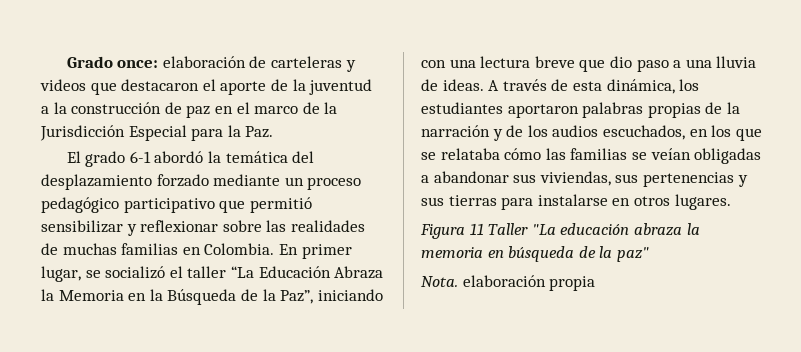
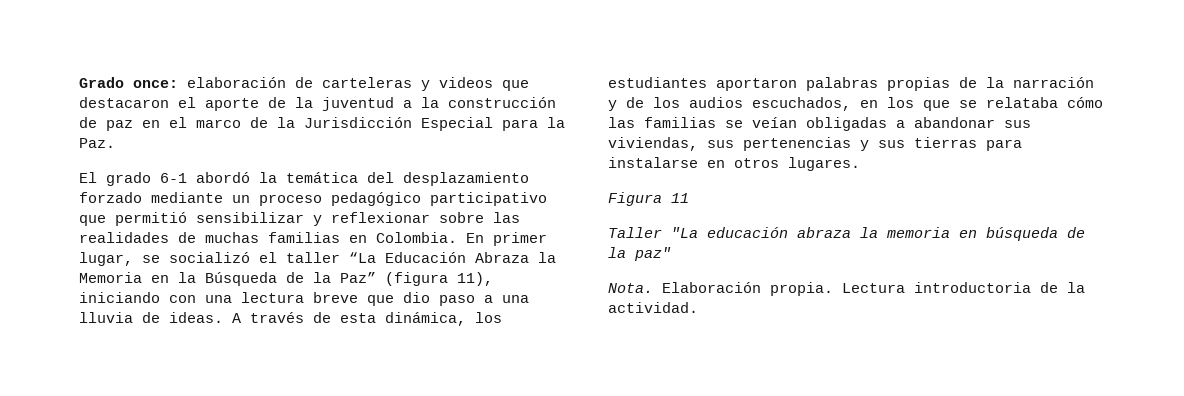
[280,290,314,304] Paz”, -> [340,272,493,286] Paz” (figura 11),
(484, 229) none -> (689, 198) //
[462,275,596,291] elaboración propia -> [662,282,1085,296] [608,302,698,313] Elaboración propia. Lectura introductoria de la actividad.

